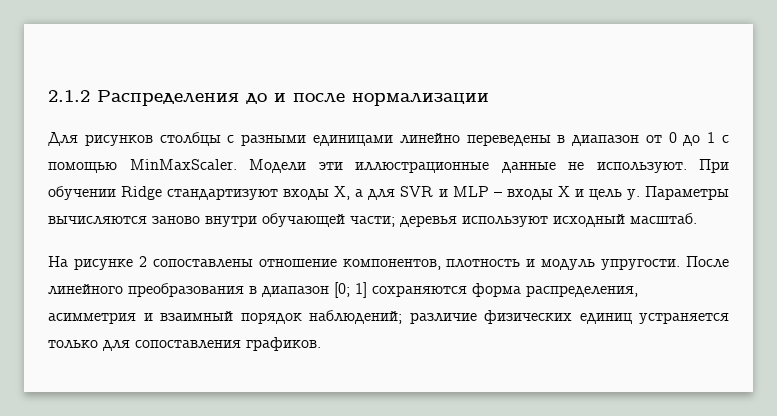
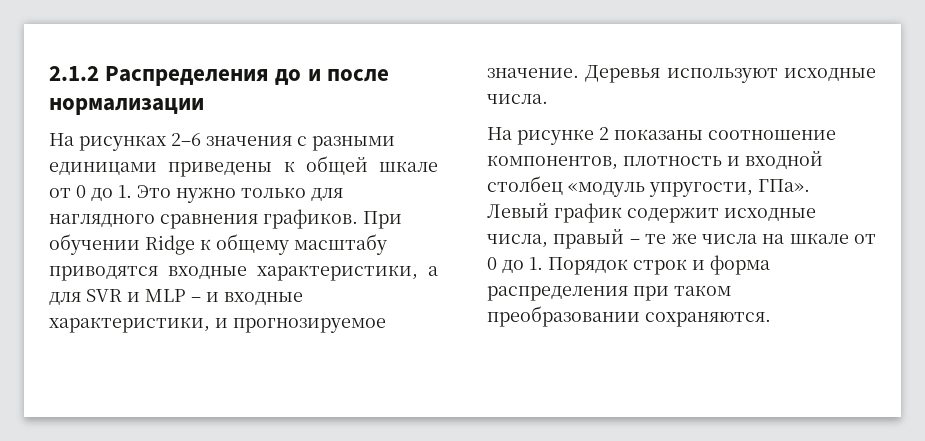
[48,132,730,146] [48,159,729,173] [48,186,351,200] Для рисунков столбцы с разными единицами линейно переведены в диапазон от 0 до 1 с помощью MinMaxScaler. Модели эти иллюстрационные данные не используют. При обучении Ridge стандартизуют входы X, -> [49,133,395,151] [49,156,438,177] [49,185,343,203] [49,209,402,229] [49,234,387,255] [49,265,418,281] На рисунках 2–6 значения с разными единицами приведены к общей шкале от 0 до 1. Это нужно только для наглядного сравнения графиков. При обучении Ridge к общему масштабу приводятся входные характеристики,
[506,186,729,200] [48,213,697,227] входы X и цель y. Параметры вычисляются заново внутри обучающей части; деревья используют исходный масштаб. -> [206,292,303,305] [49,317,386,333] [487,65,876,83] [487,94,548,104] и входные характеристики, и прогнозируемое значение. Деревья используют исходные числа.
[152,259,337,268] сопоставлены отношение -> [614,129,836,140] показаны соотношение
[541,256,729,270] [48,282,638,298] [48,310,729,324] [48,337,321,351] модуль упругости. После линейного преобразования в диапазон [0; 1] сохраняются форма распределения, асимметрия и взаимный порядок наблюдений; различие физических единиц устраняется только для сопоставления графиков. -> [745,151,823,169] [487,176,810,197] [487,203,816,223] [487,229,876,249] [487,255,770,275] [487,285,731,301] [487,306,771,327] входной столбец «модуль упругости, ГПа». Левый график содержит исходные числа, правый – те же числа на шкале от 0 до 1. Порядок строк и форма распределения при таком преобразовании сохраняются.

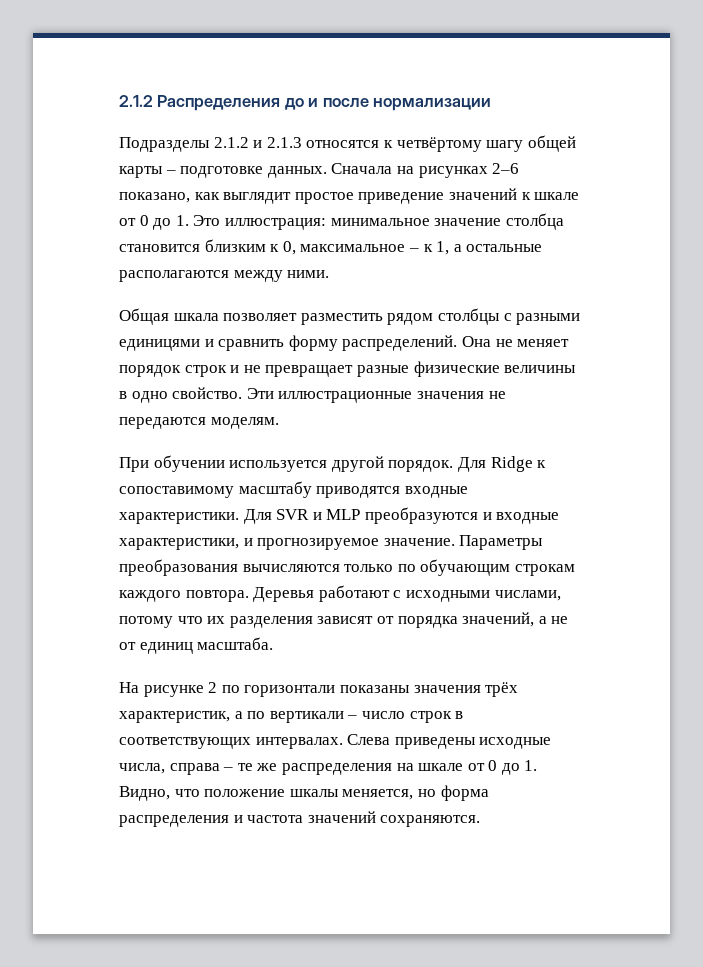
[49,133,395,151] [49,156,368,177] На рисунках 2–6 значения с разными единицами приведены к общей -> [119,135,576,152] [119,163,520,178] [119,188,531,204] Подразделы 2.1.2 и 2.1.3 относятся к четвёртому шагу общей карты – подготовке данных. Сначала на рисунках 2–6 показано, как выглядит простое приведение значений к
[176,187,343,203] [49,209,402,229] [49,234,140,255] нужно только для наглядного сравнения графиков. При обучении -> [224,213,564,230] [119,239,543,255] [119,270,330,282] [119,308,581,325] [119,335,570,351] [119,361,577,377] [119,387,506,403] [119,417,279,429] [119,455,486,472] иллюстрация: минимальное значение столбца становится близким к 0, максимальное – к 1, а остальные располагаются между ними. // Общая шкала позволяет разместить рядом столбцы с разными единицями и сравнить форму распределений. Она не меняет порядок строк и не превращает разные физические величины в одно свойство. Эти иллюстрационные значения не передаются моделям. // При обучении используется другой порядок. Для
[216,234,289,255] общему -> [119,486,234,498] сопоставимому
[257,265,438,281] [49,292,81,305] характеристики, а для -> [119,509,272,524] характеристики. Для
[191,297,201,302] – -> [364,507,478,524] преобразуются
[585,65,876,83] [487,94,548,104] [487,127,836,145] [487,151,823,170] [487,176,810,197] [487,203,719,223] Деревья используют исходные числа. // На рисунке 2 показаны соотношение компонентов, плотность и входной столбец «модуль упругости, ГПа». Левый график содержит -> [459,535,544,550] [119,559,575,576] [119,585,561,602] [119,612,569,628] [119,637,274,654] [119,682,519,697] [119,711,464,723] [119,734,476,749] Параметры преобразования вычисляются только по обучающим строкам каждого повтора. Деревья работают с исходными числами, потому что их разделения зависят от порядка значений, а не от единиц масштаба. // На рисунке 2 по горизонтали показаны значения трёх характеристик, а по вертикали – число строк в соответствующих интервалах. Слева приведены
[553,229,625,249] правый -> [169,763,220,775] справа
[701,234,757,244] числа -> [281,763,392,775] распределения
[548,255,770,275] [487,285,731,301] [487,306,640,327] Порядок строк и форма распределения при таком преобразовании -> [119,785,489,801] [119,811,376,827] Видно, что положение шкалы меняется, но форма распределения и частота значений

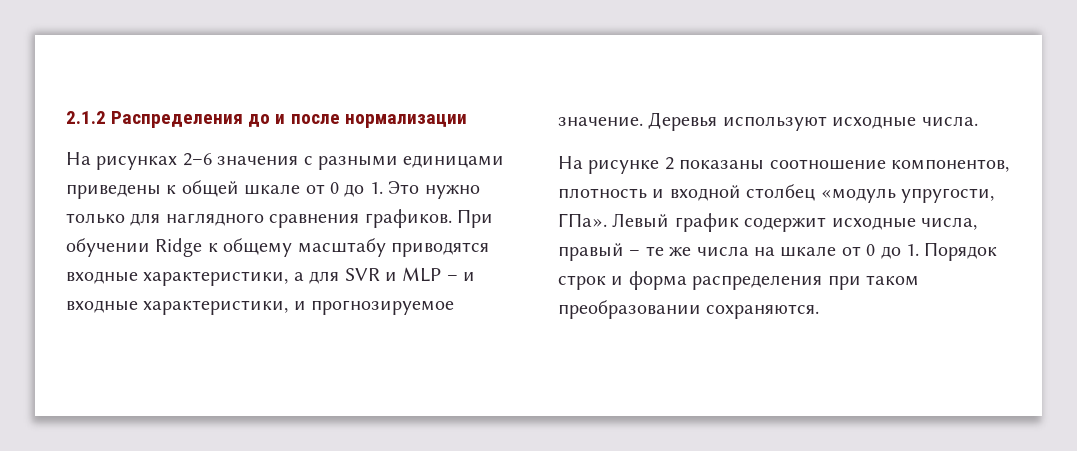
[119,135,576,152] [119,163,520,178] [119,188,531,204] Подразделы 2.1.2 и 2.1.3 относятся к четвёртому шагу общей карты – подготовке данных. Сначала на рисунках 2–6 показано, как выглядит простое приведение значений к -> [66,152,505,170] [66,180,239,199] На рисунках 2–6 значения с разными единицами приведены к общей
[224,213,564,230] [119,239,543,255] [119,270,330,282] [119,308,581,325] [119,335,570,351] [119,361,577,377] [119,387,506,403] [119,417,279,429] [119,455,486,472] иллюстрация: минимальное значение столбца становится близким к 0, максимальное – к 1, а остальные располагаются между ними. // Общая шкала позволяет разместить рядом столбцы с разными единицями и сравнить форму распределений. Она не меняет порядок строк и не превращает разные физические величины в одно свойство. Эти иллюстрационные значения не передаются моделям. // При обучении используется другой порядок. Для -> [424,184,480,199] [66,209,493,228] [66,238,150,257] нужно только для наглядного сравнения графиков. При обучении
[119,486,234,498] сопоставимому -> [223,238,293,257] общему
[119,509,272,524] характеристики. Для -> [143,271,340,286] характеристики, а для
[364,507,478,524] преобразуются -> [446,275,458,281] –
[459,535,544,550] [119,559,575,576] [119,585,561,602] [119,612,569,628] [119,637,274,654] [119,682,519,697] [119,711,464,723] [119,734,476,749] Параметры преобразования вычисляются только по обучающим строкам каждого повтора. Деревья работают с исходными числами, потому что их разделения зависят от порядка значений, а не от единиц масштаба. // На рисунке 2 по горизонтали показаны значения трёх характеристик, а по вертикали – число строк в соответствующих интервалах. Слева приведены -> [648,112,978,131] [558,156,1009,174] [558,184,994,203] [558,213,827,232] Деревья используют исходные числа. // На рисунке 2 показаны соотношение компонентов, плотность и входной столбец «модуль упругости, ГПа». Левый график содержит
[169,763,220,775] справа -> [558,243,624,261] правый
[281,763,392,775] распределения -> [696,246,749,256] числа
[119,785,489,801] [119,811,376,827] Видно, что положение шкалы меняется, но форма распределения и частота значений -> [924,242,998,261] [558,271,919,290] [558,300,701,319] Порядок строк и форма распределения при таком преобразовании

